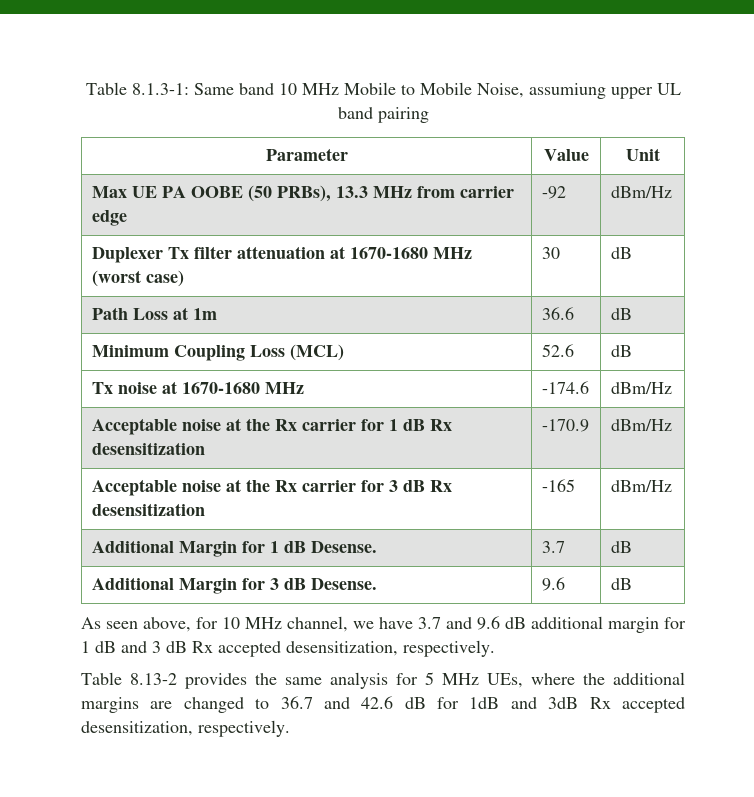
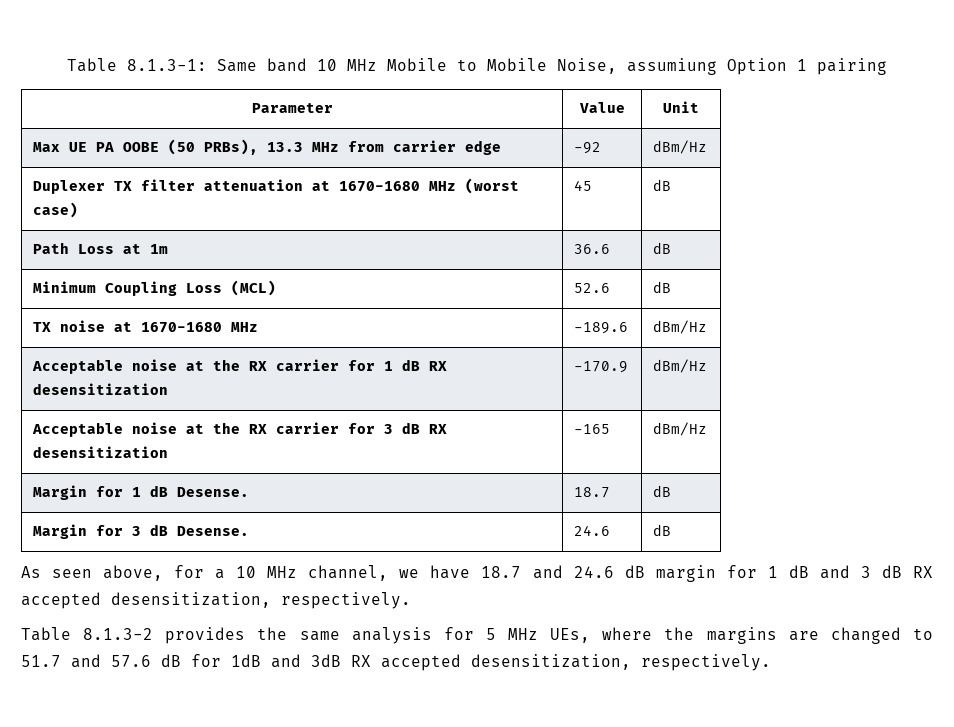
[610,83,681,99] [337,107,373,119] upper UL band -> [727,58,807,75] Option 1
[167,247,189,259] Tx -> [113,181,132,191] TX
[541,247,560,259] 30 -> [573,180,592,191] 45
[91,382,113,394] Tx -> [32,322,51,332] TX
[541,381,589,394] [610,382,672,394] [91,418,297,435] -174.6 | dBm/Hz // Acceptable noise at the Rx -> [573,322,628,334] [652,320,707,334] [31,359,267,374] -189.6 | dBm/Hz // Acceptable noise at the RX
[429,419,452,431] Rx -> [428,361,447,371] RX
[274,480,297,492] Rx -> [248,424,267,434] RX
[429,480,452,492] Rx -> [428,424,447,434] RX
[91,540,174,553] Additional -> (707, 429) none
[541,541,565,553] [610,541,632,553] [91,577,174,590] 3.7 | dB // Additional -> [573,487,610,498] [652,485,671,497] 18.7 | dB //
[541,577,565,591] 9.6 -> [573,525,610,536] 24.6
(218, 623) none -> [215,569,226,579] a
[418,616,603,630] 3.7 and 9.6 dB additional -> [481,565,645,579] 18.7 and 24.6 dB
[192,641,213,653] Rx -> [912,566,933,578] RX
[130,673,177,685] 8.13-2 -> [83,628,154,640] 8.1.3-2
[613,672,685,685] additional -> (695, 633) none
[280,696,394,709] 36.7 and 42.6 -> [21,654,151,668] 51.7 and 57.6
[589,697,611,709] Rx -> [351,655,371,667] RX

